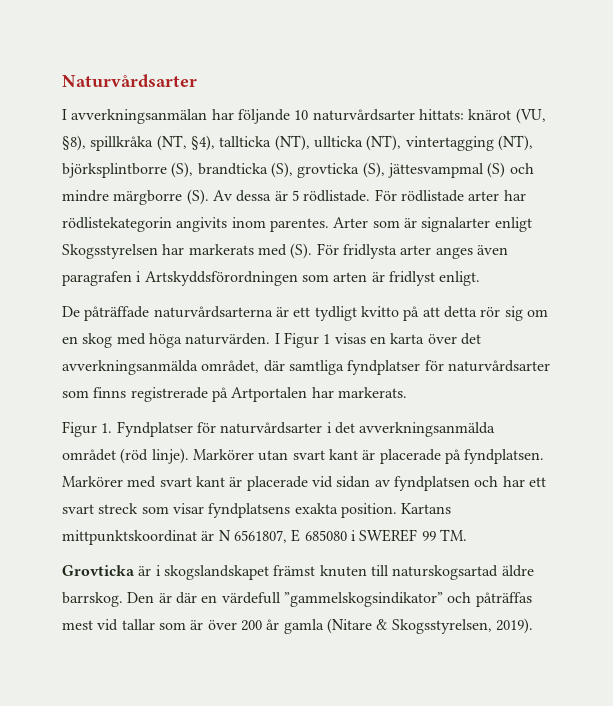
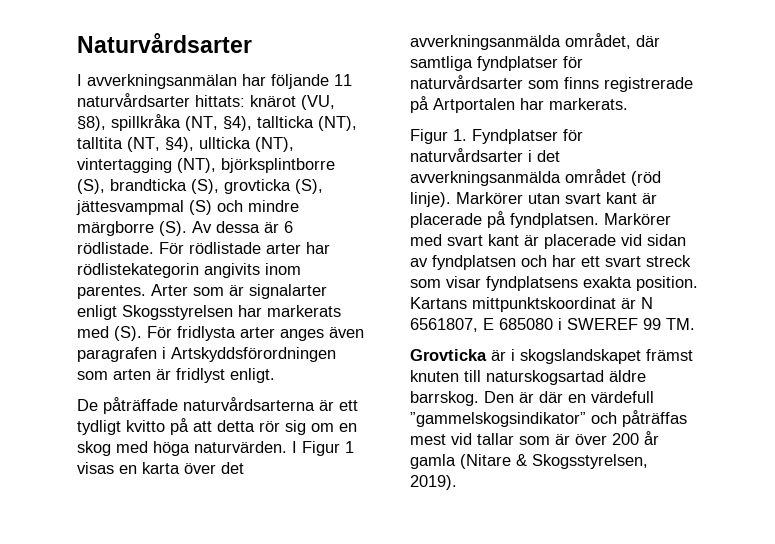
[294,110,309,120] 10 -> [334,74,352,86] 11
(310, 143) none -> [77,137,194,152] talltita (NT, §4),
[291,190,299,201] 5 -> [284,221,293,233] 6

